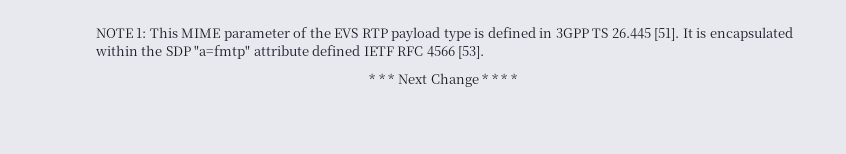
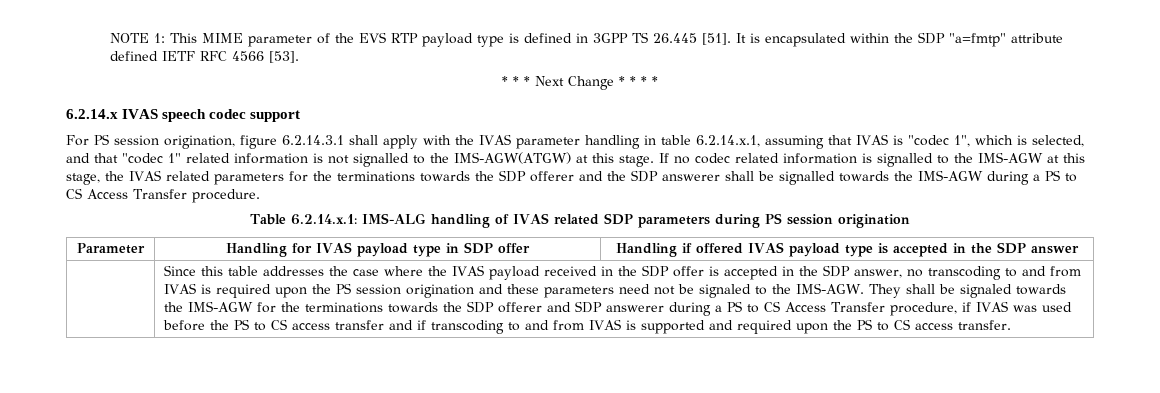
(517, 78) none -> [66,109,301,122] [66,134,1084,149] [66,152,1085,167] [66,170,1077,185] [66,188,260,203] [250,213,910,228] [77,243,145,254] [226,242,530,257] [616,242,1079,257] [164,265,1082,280] [164,283,1067,298] [164,301,1073,316] [163,319,1012,334] // 6.2.14.x IVAS speech codec support // For PS session origination, figure 6.2.14.3.1 shall apply with the IVAS parameter handling in table 6.2.14.x.1, assuming that IVAS is "codec 1", which is selected, and that "codec 1" related information is not signalled to the IMS-AGW(ATGW) at this stage. If no codec related information is signalled to the IMS-AGW at this stage, the IVAS related parameters for the terminations towards the SDP offerer and the SDP answerer shall be signalled towards the IMS-AGW during a PS to CS Access Transfer procedure. // Table 6.2.14.x.1: IMS-ALG handling of IVAS related SDP parameters during PS session origination // Parameter | Handling for IVAS payload type in SDP offer | Handling if offered IVAS payload type is accepted in the SDP answer // | Since this table addresses the case where the IVAS payload received in the SDP offer is accepted in the SDP answer, no transcoding to and from IVAS is required upon the PS session origination and these parameters need not be signaled to the IMS-AGW. They shall be signaled towards the IMS-AGW for the terminations towards the SDP offerer and SDP answerer during a PS to CS Access Transfer procedure, if IVAS was used before the PS to CS access transfer and if transcoding to and from IVAS is supported and required upon the PS to CS access transfer.

